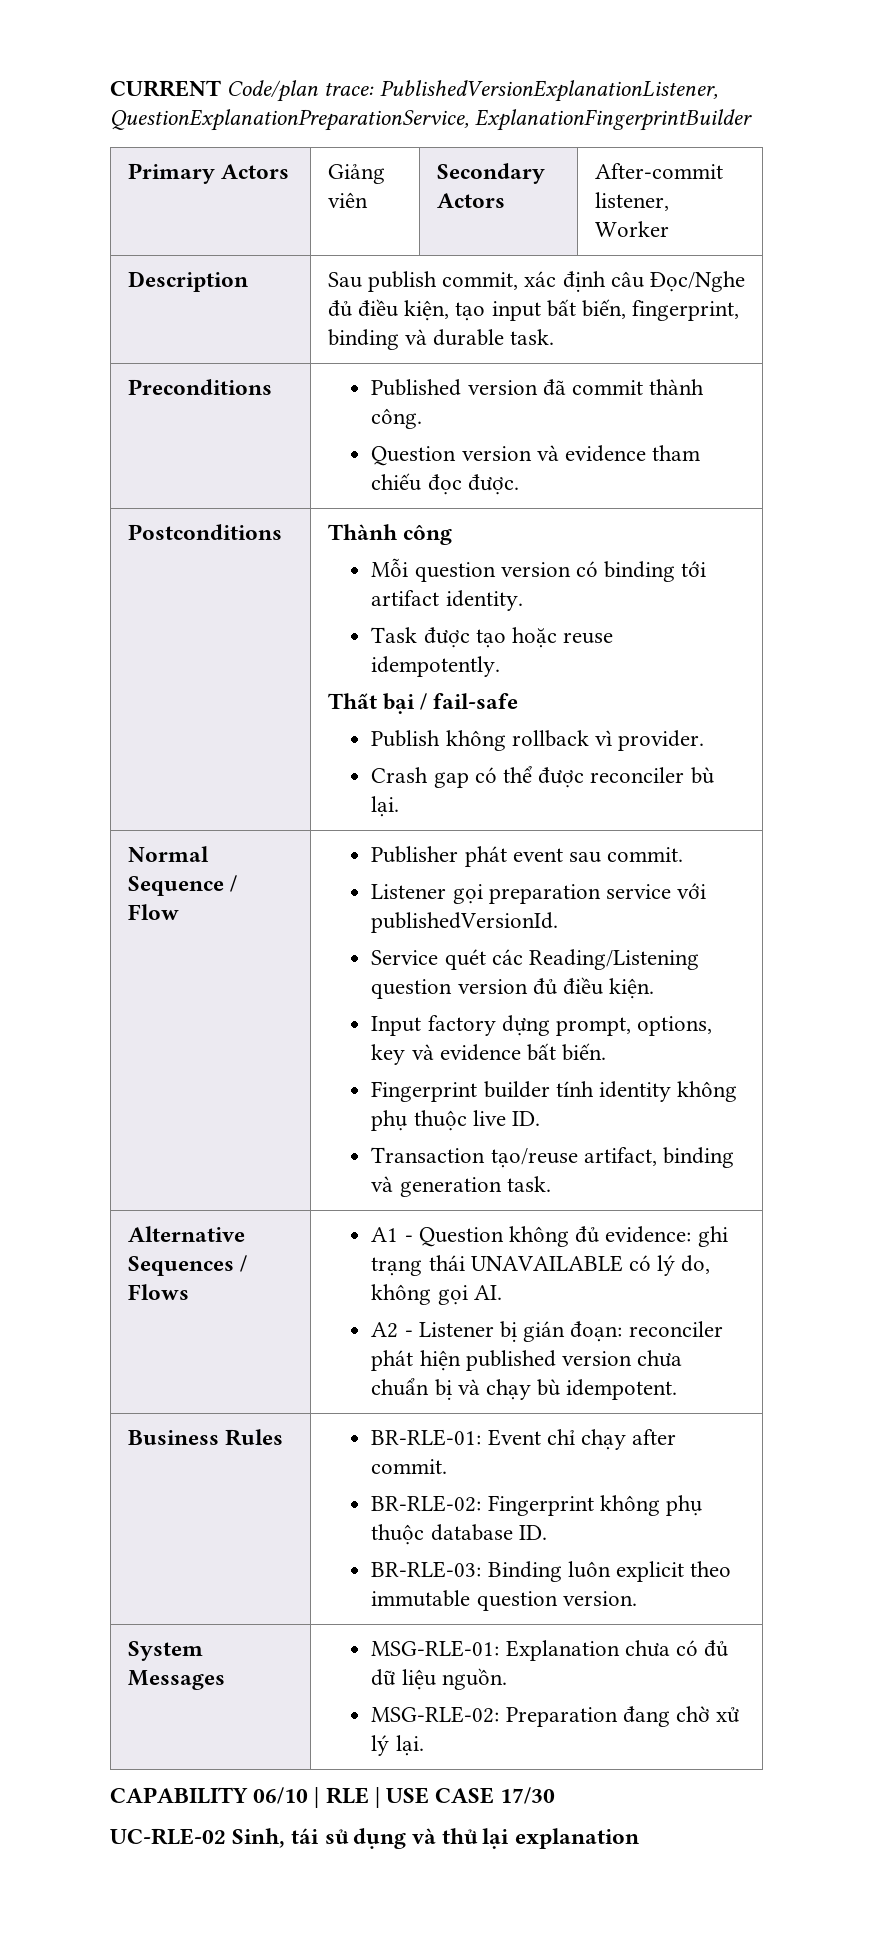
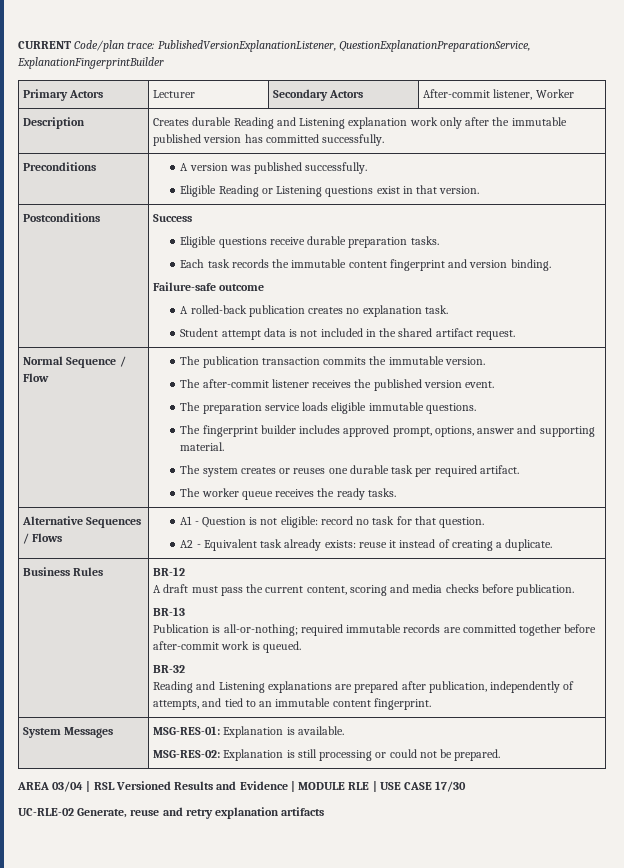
[327,164,385,184] [327,192,368,208] Giảng viên -> [153,90,196,98] Lecturer
[327,271,745,292] [327,299,740,321] [327,329,555,350] [127,379,272,395] [371,379,705,396] [371,408,423,429] [371,445,701,466] [371,473,519,495] [127,524,282,540] [327,524,452,545] [371,558,707,582] [371,590,523,611] [371,627,614,648] [371,656,501,677] [327,693,519,714] [371,730,705,751] [371,766,714,788] [371,796,400,817] [127,846,209,862] [127,875,237,896] [127,904,179,920] [371,846,684,867] [371,883,707,904] [371,912,559,933] [371,949,700,970] [371,977,655,999] [371,1015,713,1036] [371,1043,607,1065] [371,1081,738,1102] [371,1110,541,1131] [371,1147,735,1168] [371,1176,551,1197] Sau publish commit, xác định câu Đọc/Nghe đủ điều kiện, tạo input bất biến, fingerprint, binding và durable task. // Preconditions | Published version đã commit thành công. // Question version và evidence tham chiếu đọc được. // Postconditions | Thành công // Mỗi question version có binding tới artifact identity. // Task được tạo hoặc reuse idempotently. // Thất bại / fail-safe // Publish không rollback vì provider. // Crash gap có thể được reconciler bù lại. // Normal Sequence / Flow | Publisher phát event sau commit. // Listener gọi preparation service với publishedVersionId. // Service quét các Reading/Listening question version đủ điều kiện. // Input factory dựng prompt, options, key và evidence bất biến. // Fingerprint builder tính identity không phụ thuộc live ID. // Transaction tạo/reuse artifact, binding và generation task. -> [153,117,567,129] [153,134,385,146] [23,162,97,171] [180,162,368,174] [180,185,480,197] [23,213,101,222] [153,214,193,222] [180,236,439,248] [180,259,551,271] [153,282,265,291] [180,305,448,317] [180,328,515,340] [23,356,126,368] [23,373,50,382] [180,356,485,368] [180,379,495,391] [180,402,476,414] [180,425,595,437] [180,442,225,451] [180,465,519,477] [180,488,396,500] Creates durable Reading and Listening explanation work only after the immutable published version has committed successfully. // Preconditions | A version was published successfully. // Eligible Reading or Listening questions exist in that version. // Postconditions | Success // Eligible questions receive durable preparation tasks. // Each task records the immutable content fingerprint and version binding. // Failure-safe outcome // A rolled-back publication creates no explanation task. // Student attempt data is not included in the shared artifact request. // Normal Sequence / Flow | The publication transaction commits the immutable version. // The after-commit listener receives the published version event. // The preparation service loads eligible immutable questions. // The fingerprint builder includes approved prompt, options, answer and supporting material. // The system creates or reuses one durable task per required artifact. // The worker queue receives the ready tasks.
[509,1226,728,1247] [371,1255,711,1276] [371,1284,502,1305] [371,1321,723,1342] [371,1350,683,1371] [371,1378,678,1400] [127,1429,283,1446] [371,1429,677,1450] [371,1459,448,1474] [371,1495,703,1516] [371,1524,547,1545] [371,1561,732,1582] [371,1590,637,1611] [127,1641,203,1661] [127,1670,225,1690] [371,1640,729,1661] [371,1668,507,1690] [371,1706,740,1727] [371,1735,424,1756] [110,1787,320,1808] không đủ evidence: ghi trạng thái UNAVAILABLE có lý do, không gọi AI. // A2 - Listener bị gián đoạn: reconciler phát hiện published version chưa chuẩn bị và chạy bù idempotent. // Business Rules | BR-RLE-01: Event chỉ chạy after commit. // BR-RLE-02: Fingerprint không phụ thuộc database ID. // BR-RLE-03: Binding luôn explicit theo immutable question version. // System Messages | MSG-RLE-01: Explanation chưa có đủ dữ liệu nguồn. // MSG-RLE-02: Preparation đang chờ xử lý lại. // CAPABILITY 06/10 | -> [249,516,485,528] [180,539,553,551] [23,567,104,576] [153,567,186,576] [153,584,575,596] [153,607,186,616] [153,624,597,636] [153,641,301,653] [153,665,186,673] [153,681,575,693] [153,698,431,710] [23,727,114,738] [153,726,344,738] [153,749,501,761] [17,781,346,792] is not eligible: record no task for that question. // A2 - Equivalent task already exists: reuse it instead of creating a duplicate. // Business Rules | BR-12 // A draft must pass the current content, scoring and media checks before publication. // BR-13 // Publication is all-or-nothing; required immutable records are committed together before after-commit work is queued. // BR-32 // Reading and Listening explanations are prepared after publication, independently of attempts, and tied to an immutable content fingerprint. // System Messages | MSG-RES-01: Explanation is available. // MSG-RES-02: Explanation is still processing or could not be prepared. // AREA 03/04 | RSL Versioned Results and Evidence | MODULE
[232,1828,639,1849] Sinh, tái sử dụng và thử lại explanation -> [77,807,325,819] Generate, reuse and retry explanation artifacts

